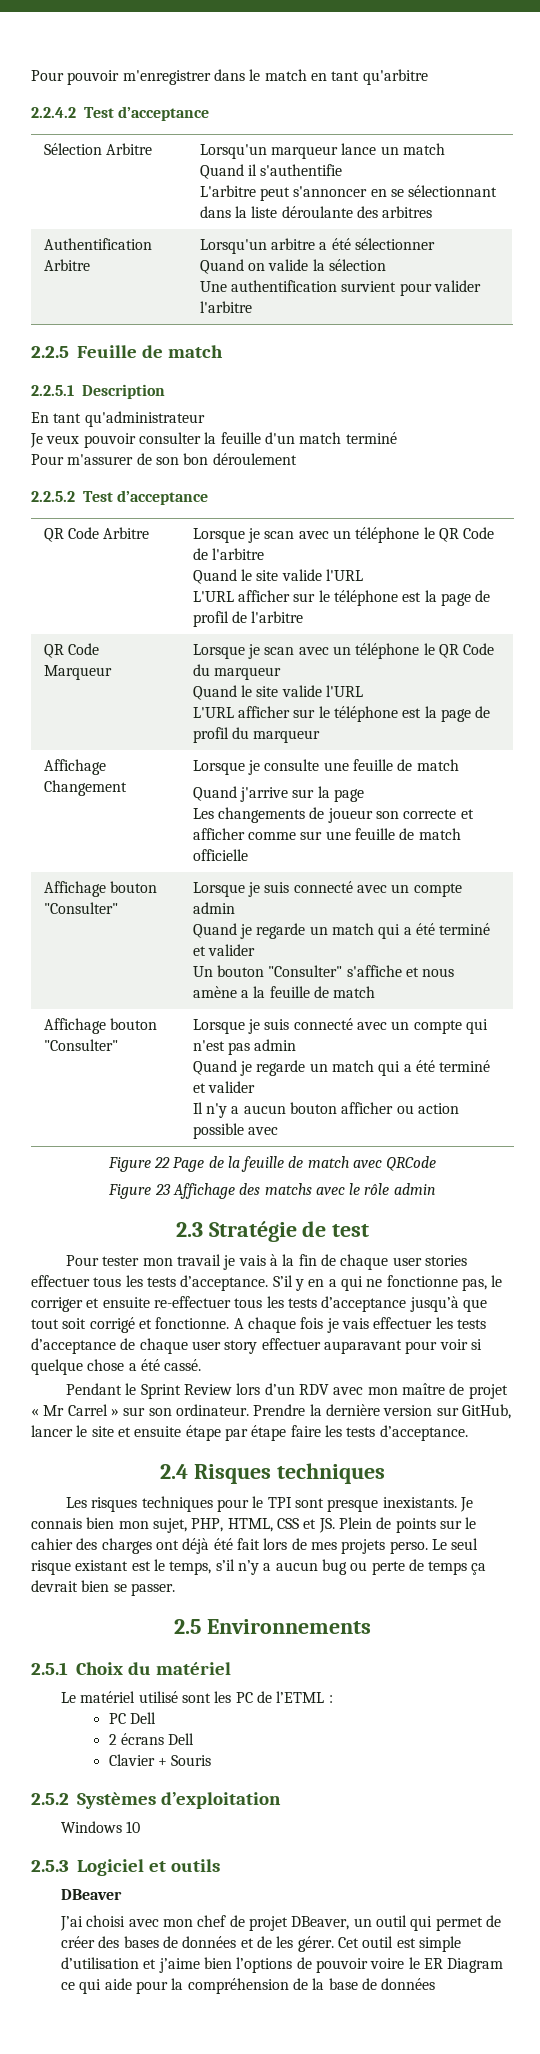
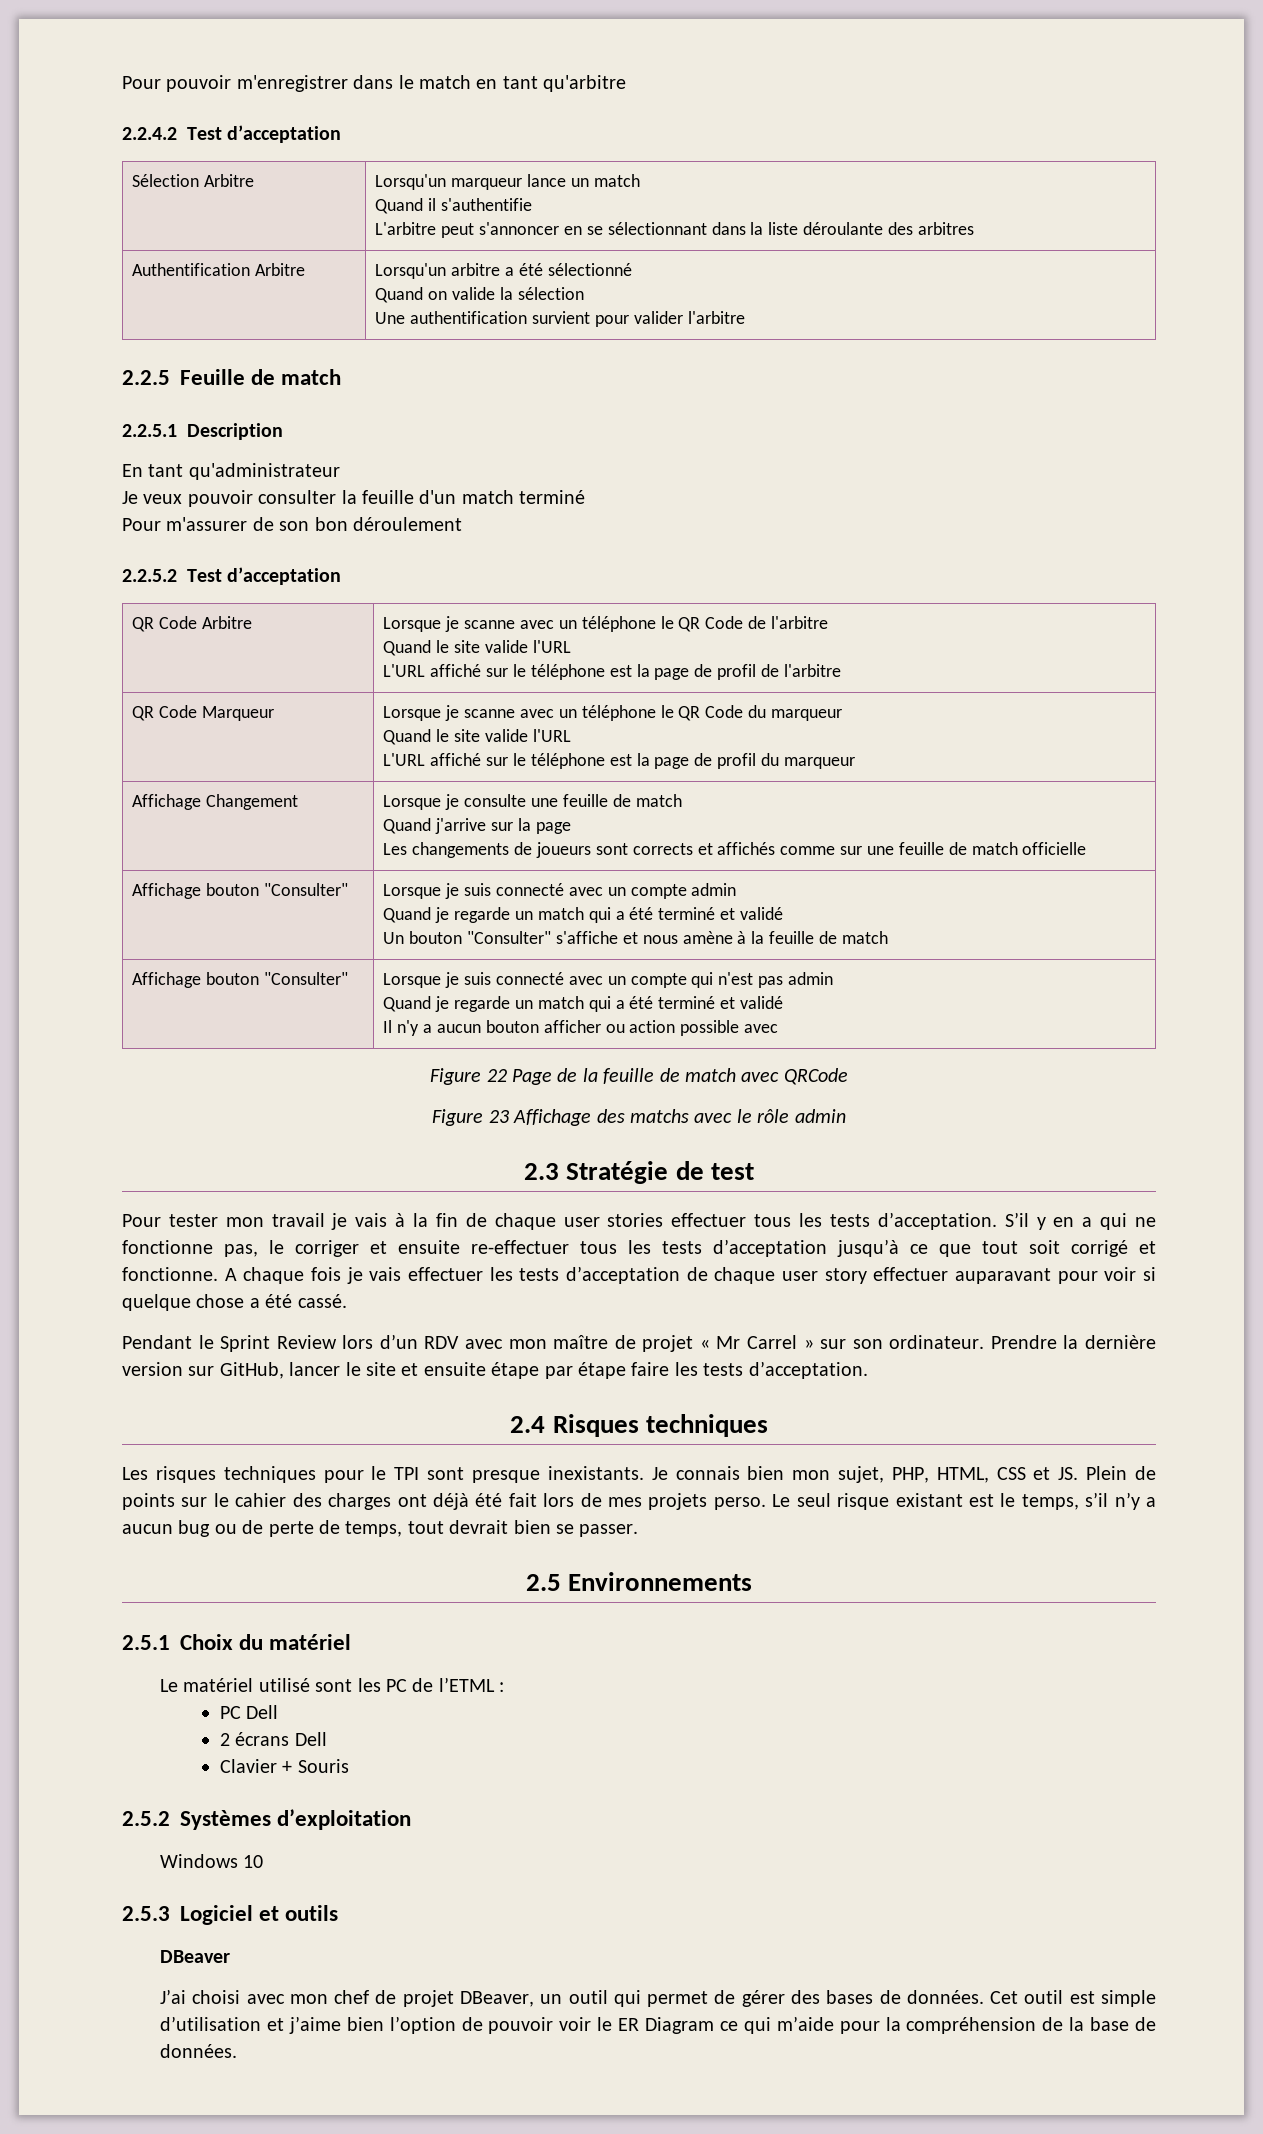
[118,106,210,121] d’acceptance -> [227,125,342,143] d’acceptation
[354,238,435,250] sélectionner -> [547,263,632,276] sélectionné
[117,490,209,505] d’acceptance -> [227,567,342,585] d’acceptation
[264,531,295,539] scan -> [464,620,516,629] scanne
[238,590,291,602] afficher -> [430,664,482,677] affiché
[264,647,295,655] scan -> [464,709,516,718] scanne
[238,706,291,718] afficher -> [430,753,482,766] affiché
[327,808,474,823] [192,828,245,840] joueur son correcte et afficher -> [535,842,776,858] joueurs sont corrects et affichés
[208,944,256,956] valider -> [739,907,783,920] validé
[241,990,250,998] a -> [737,931,747,944] à
[208,1081,256,1093] valider -> [739,996,783,1009] validé
[180,1275,269,1291] d’acceptance. -> [877,1212,997,1230] d’acceptation.
[321,1296,459,1312] d’acceptance jusqu’à -> [713,1239,928,1257] d’acceptation jusqu’à ce
[31,1338,116,1354] d’acceptance -> [566,1266,680,1284] d’acceptation
[379,1425,468,1441] d’acceptance. -> [748,1361,868,1379] d’acceptation.
(368, 1566) none -> [242,1520,264,1534] de
[428,1561,487,1575] temps ça -> [345,1521,444,1537] temps, tout
[61,1936,96,1948] créer -> [741,1990,785,2007] gérer
[182,1936,334,1952] données et de les gérer. -> [906,1990,984,2004] données.
[236,1957,293,1973] l’options -> [389,2016,456,2034] l’option
[370,1958,405,1969] voire -> [559,2017,592,2031] voir
[104,1978,132,1990] aide -> [776,2016,834,2031] m’aide
[381,1978,436,1990] données -> [160,2044,238,2058] données.

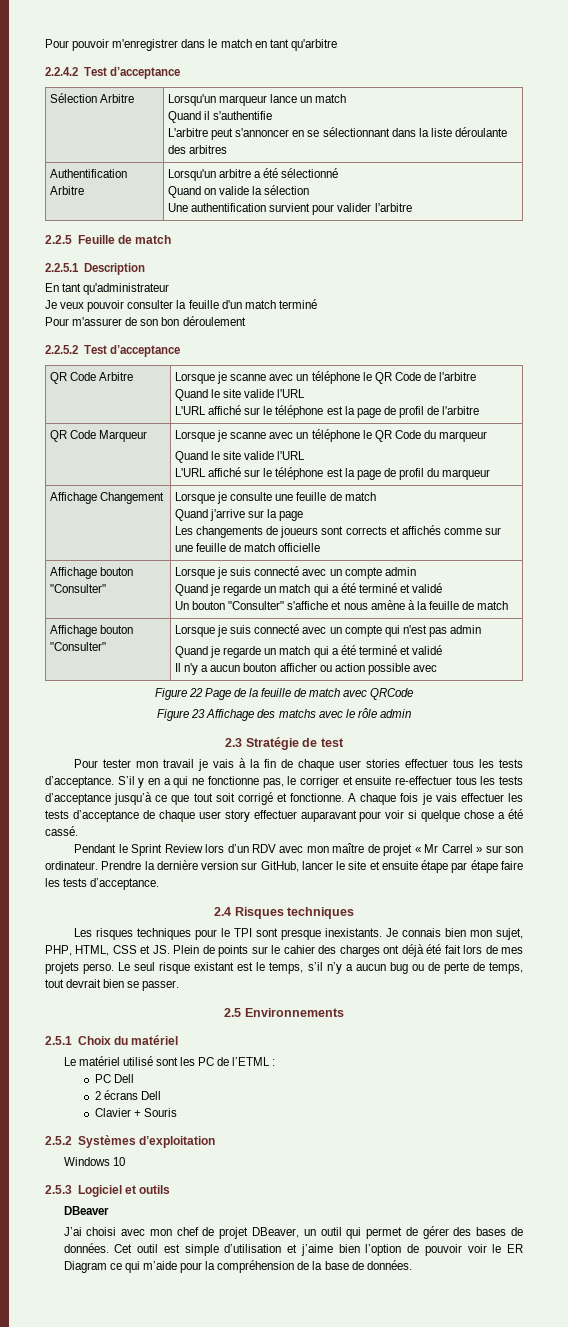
[227,125,342,143] d’acceptation -> [109,67,180,79] d’acceptance
[227,567,342,585] d’acceptation -> [109,345,180,357] d’acceptance
[877,1212,997,1230] d’acceptation. -> [45,776,114,788] d’acceptance.
[713,1239,827,1257] d’acceptation -> [45,793,111,805] d’acceptance
[566,1266,680,1284] d’acceptation -> [72,810,139,822] d’acceptance
[748,1361,868,1379] d’acceptation. -> [90,878,160,890] d’acceptance.

